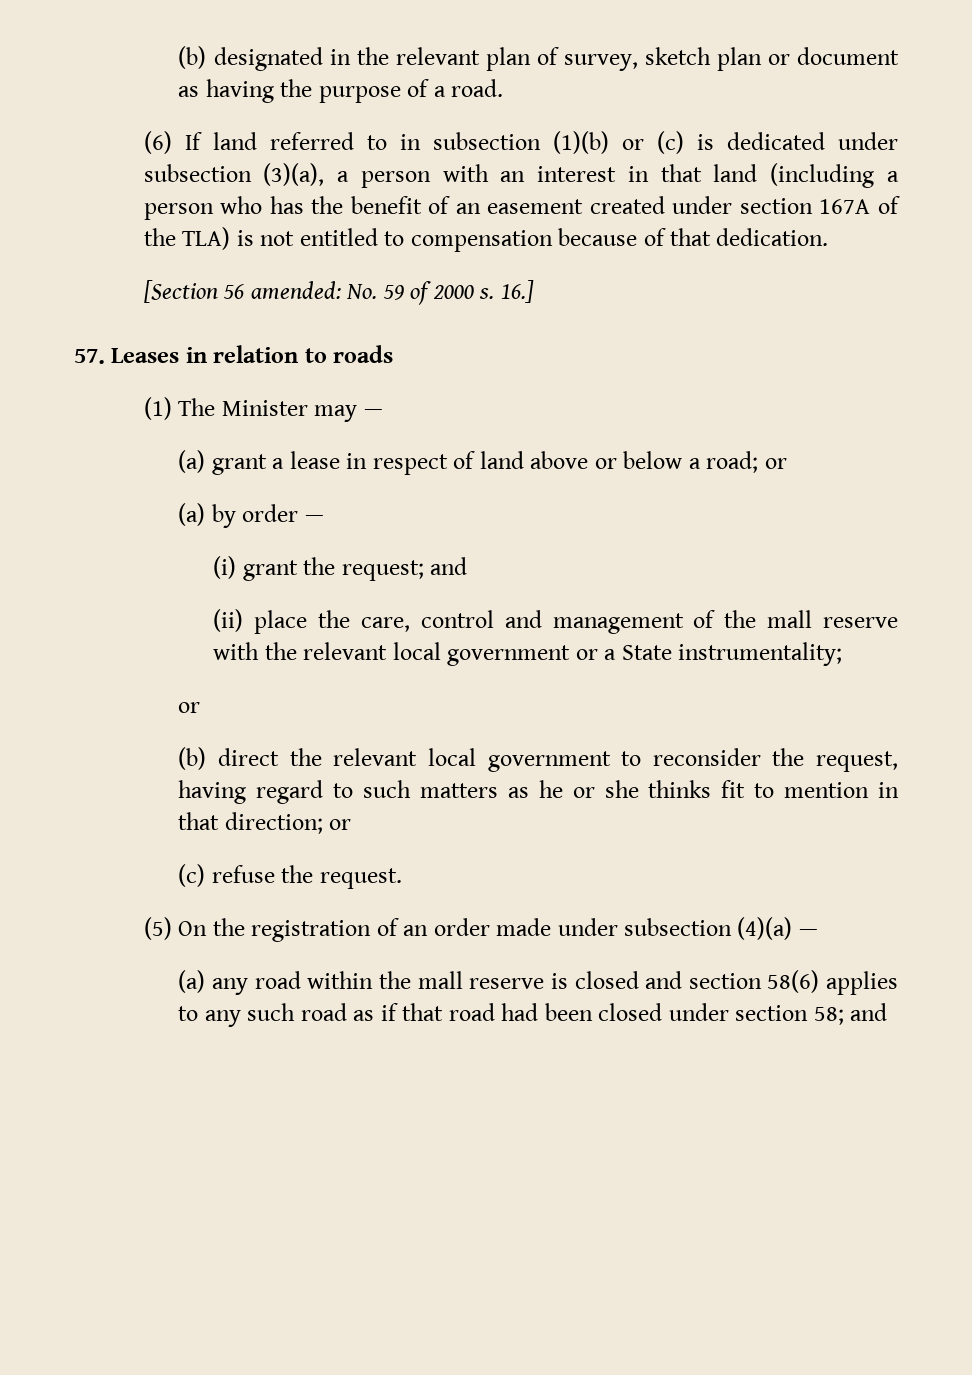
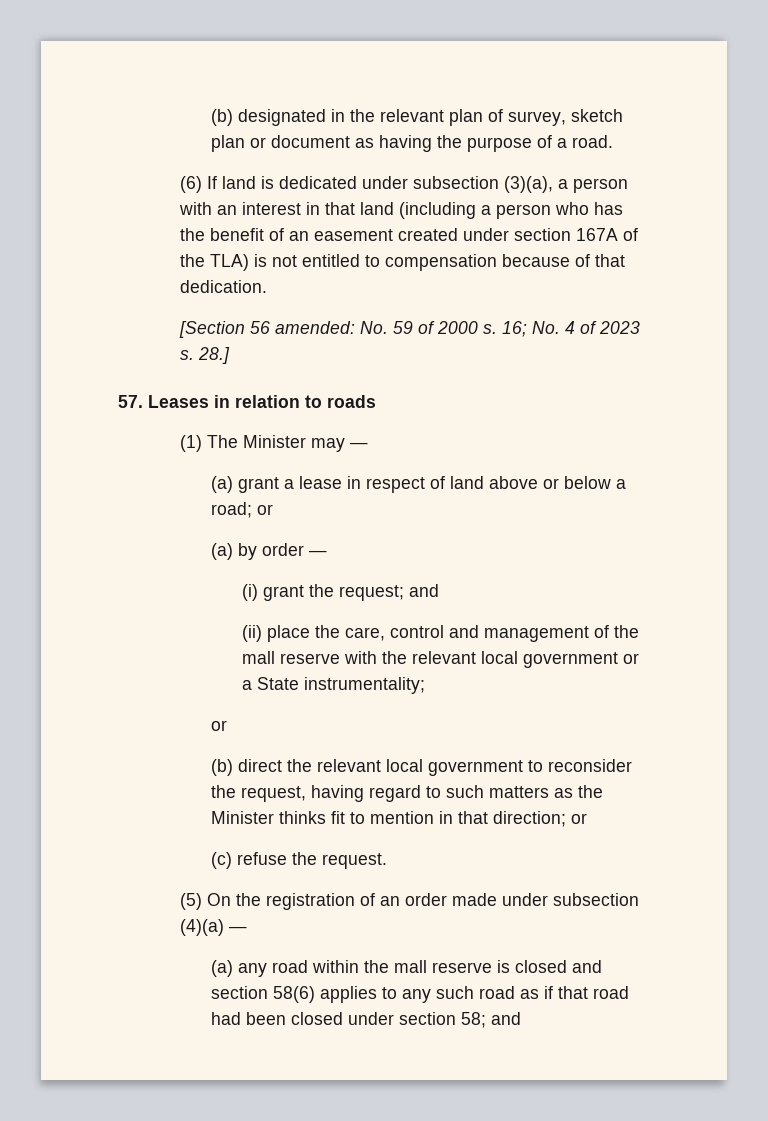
[269,131,684,154] referred to in subsection (1)(b) or (c) -> (257, 182) none
[500,280,534,303] 16.] -> [502,321,641,337] [180,347,231,364] 16; No. 4 of 2023 s. 28.]
[538,780,639,798] he or she -> [578,785,604,798] [211,811,275,824] the Minister

